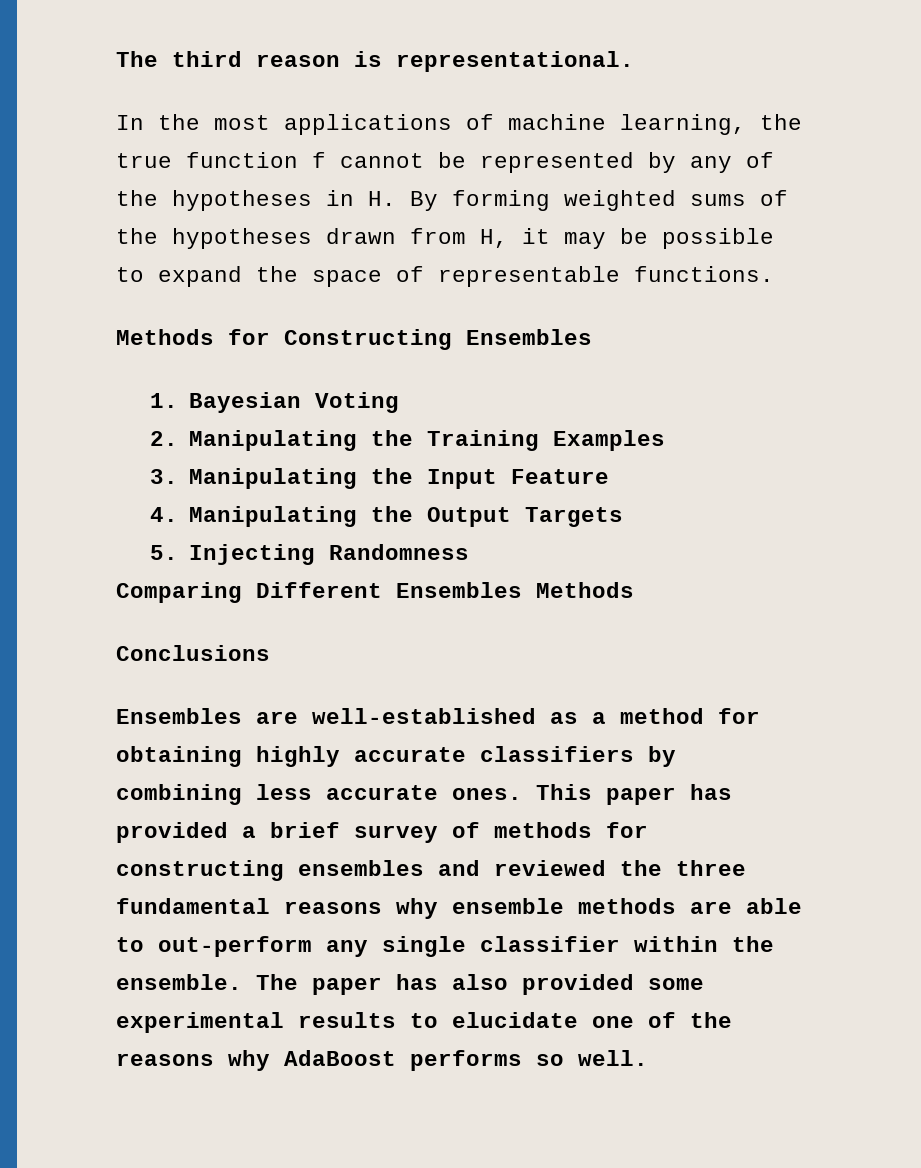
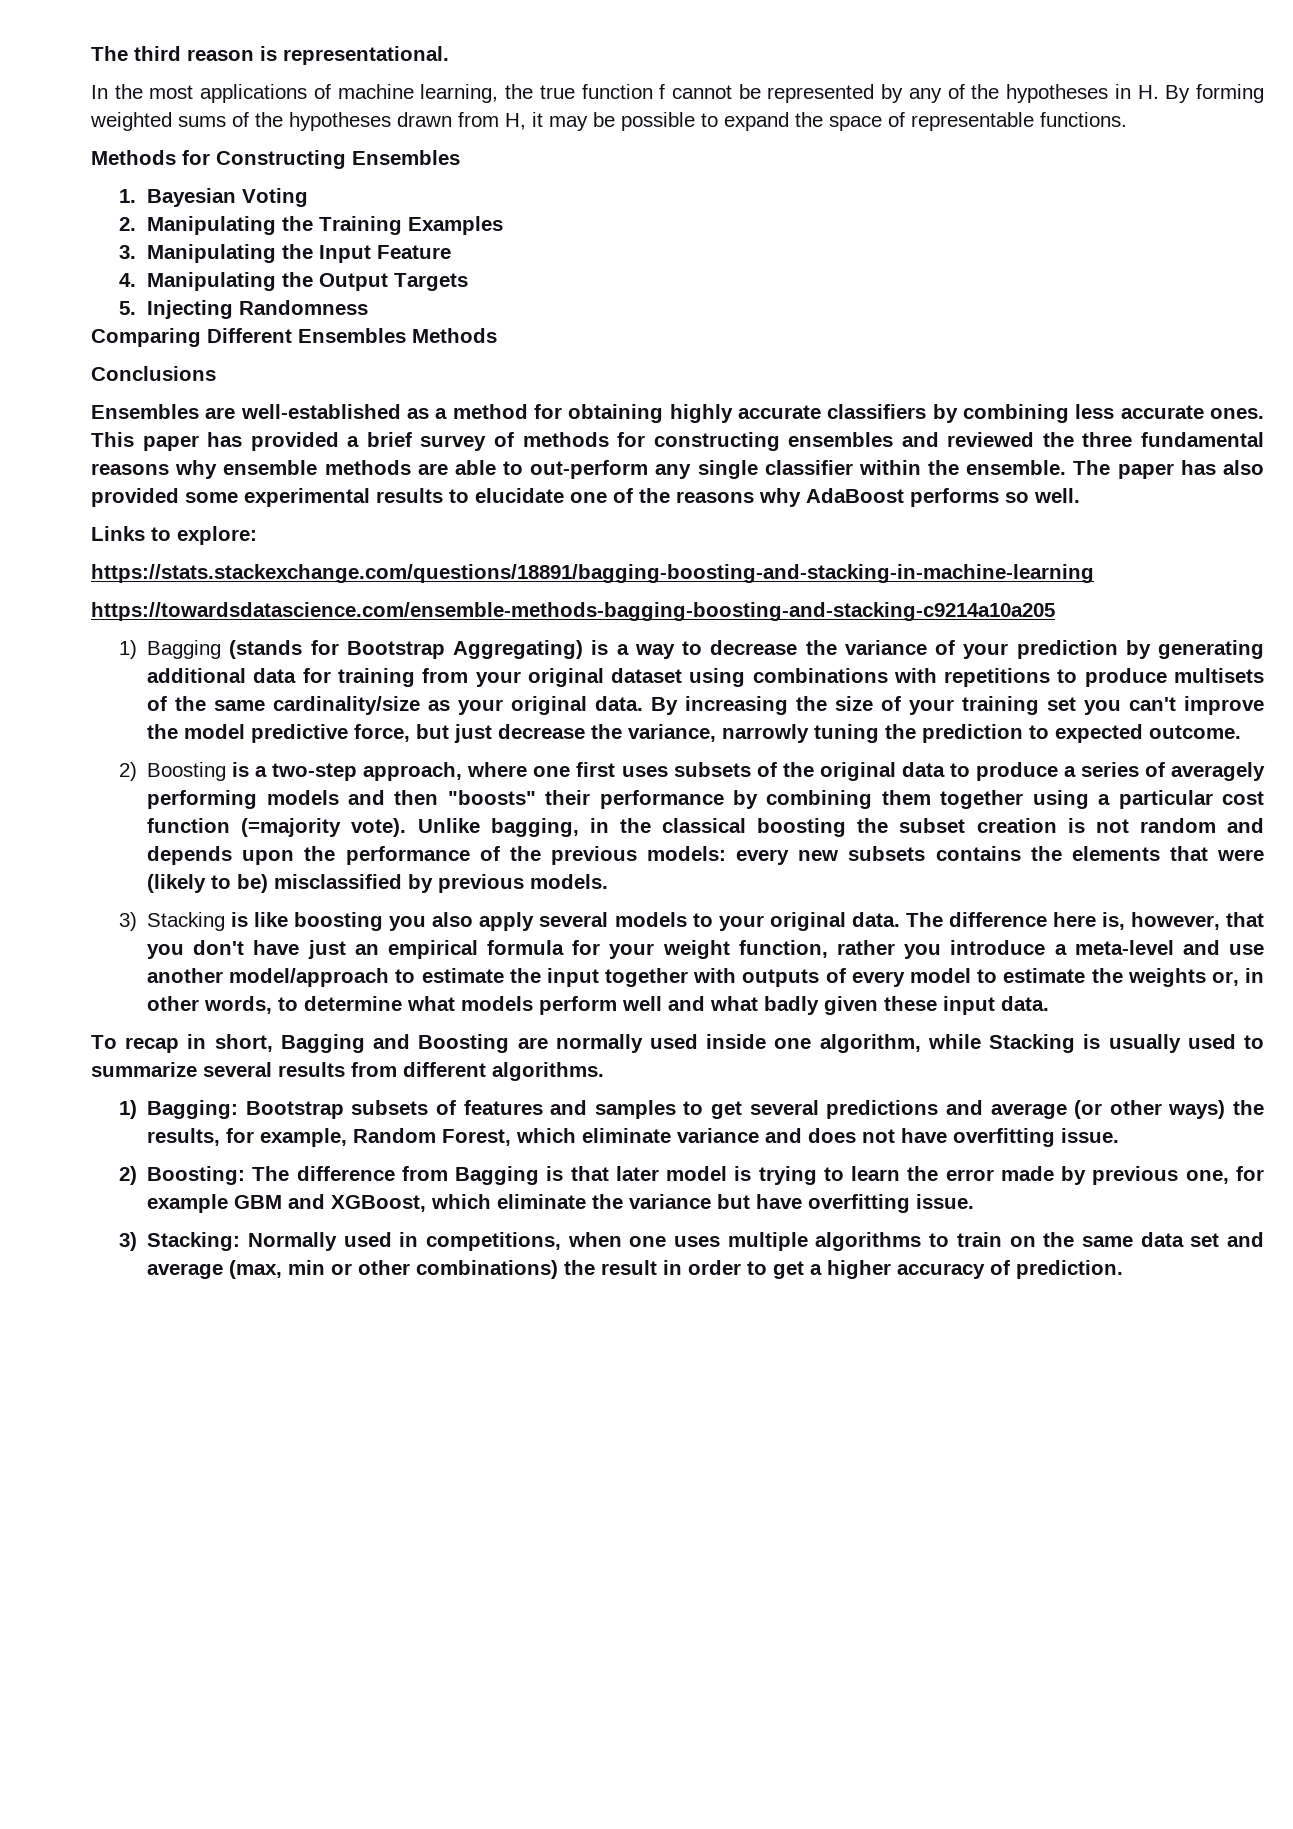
(648, 1058) none -> [91,526,257,545] [91,564,1094,583] [91,602,1055,621] [118,640,1264,659] [147,668,1264,687] [147,696,1264,715] [147,724,1242,743] [118,762,1266,781] [147,790,1264,809] [147,818,1264,837] [147,846,1264,865] [147,874,609,893] [118,912,1264,931] [147,940,1264,959] [147,968,1264,987] [147,996,1050,1015] [91,1034,1264,1053] [91,1062,604,1081] [118,1100,1264,1119] [147,1128,1120,1147] [118,1166,1264,1185] [147,1194,975,1213] [118,1232,1264,1251] [147,1260,1124,1279] // Links to explore: // https://stats.stackexchange.com/questions/18891/bagging-boosting-and-stacking-in-machine-learning // https://towardsdatascience.com/ensemble-methods-bagging-boosting-and-stacking-c9214a10a205 // 1) Bagging (stands for Bootstrap Aggregating) is a way to decrease the variance of your prediction by generating additional data for training from your original dataset using combinations with repetitions to produce multisets of the same cardinality/size as your original data. By increasing the size of your training set you can't improve the model predictive force, but just decrease the variance, narrowly tuning the prediction to expected outcome. // 2) Boosting is a two-step approach, where one first uses subsets of the original data to produce a series of averagely performing models and then "boosts" their performance by combining them together using a particular cost function (=majority vote). Unlike bagging, in the classical boosting the subset creation is not random and depends upon the performance of the previous models: every new subsets contains the elements that were (likely to be) misclassified by previous models. // 3) Stacking is like boosting you also apply several models to your original data. The difference here is, however, that you don't have just an empirical formula for your weight function, rather you introduce a meta-level and use another model/approach to estimate the input together with outputs of every model to estimate the weights or, in other words, to determine what models perform well and what badly given these input data. // To recap in short, Bagging and Boosting are normally used inside one algorithm, while Stacking is usually used to summarize several results from different algorithms. // 1) Bagging: Bootstrap subsets of features and samples to get several predictions and average (or other ways) the results, for example, Random Forest, which eliminate variance and does not have overfitting issue. // 2) Boosting: The difference from Bagging is that later model is trying to learn the error made by previous one, for example GBM and XGBoost, which eliminate the variance but have overfitting issue. // 3) Stacking: Normally used in competitions, when one uses multiple algorithms to train on the same data set and average (max, min or other combinations) the result in order to get a higher accuracy of prediction.

